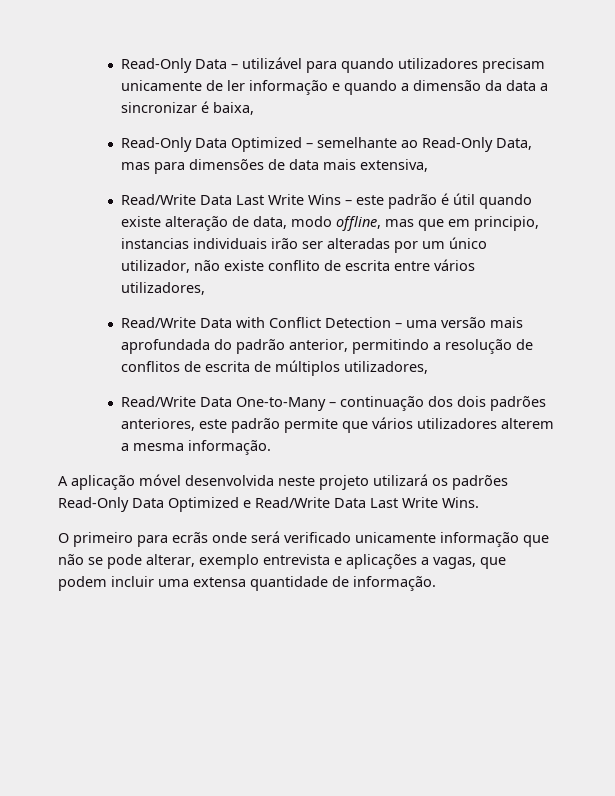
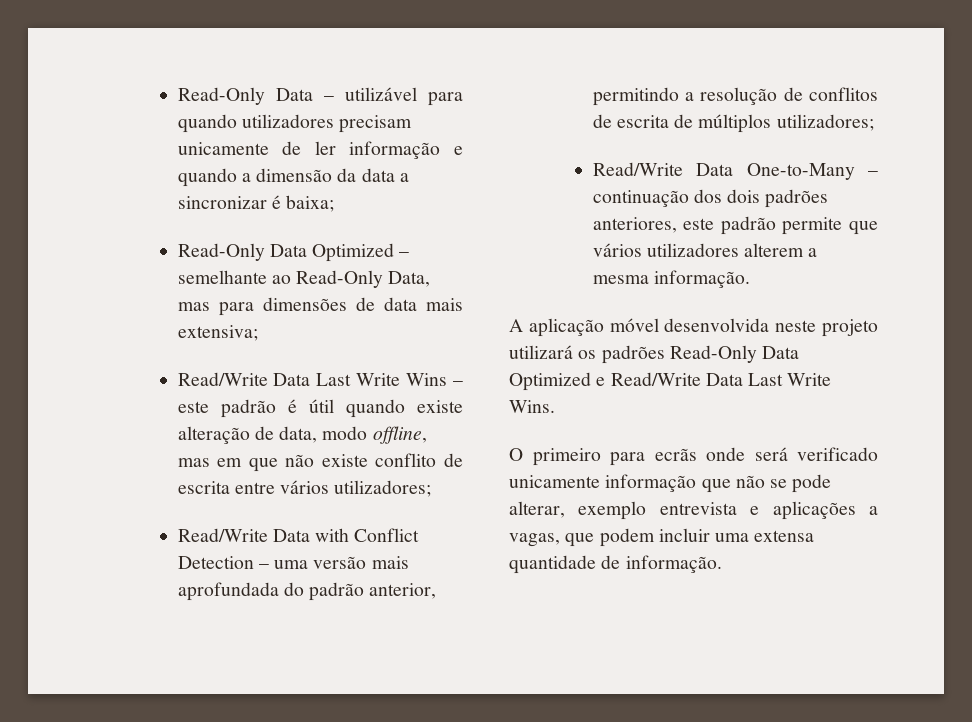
[212,102,254,115] baixa, -> [286,195,335,212] baixa;
[359,159,428,172] extensiva, -> [177,325,258,341] extensiva;
[417,216,539,231] [120,237,487,253] [120,260,190,273] que em principio, instancias individuais irão ser alteradas por um único utilizador, -> [217,458,278,472] em que
[120,282,205,295] utilizadores, -> [334,480,432,497] utilizadores;
[343,361,428,374] utilizadores, -> [776,114,874,131] utilizadores;

